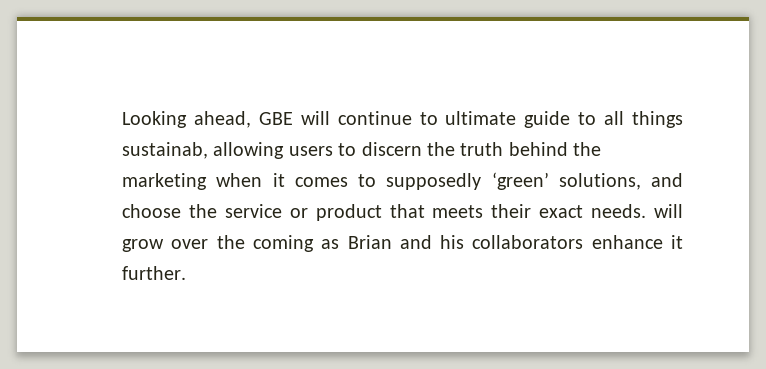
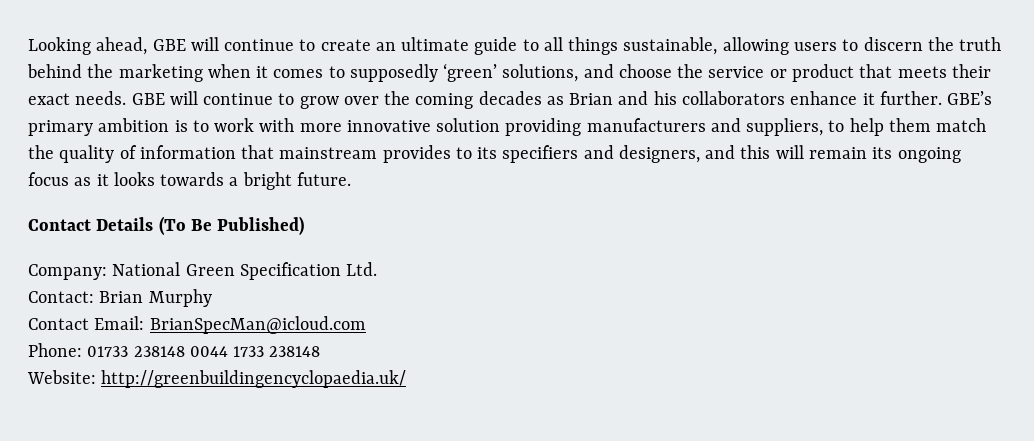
(438, 118) none -> [320,39,396,51] create an
[122,142,208,159] sustainab, -> [623,37,718,55] sustainable,
[653,204,683,218] will -> [131,91,295,105] GBE will continue to
(314, 243) none -> [478,91,542,105] decades
(186, 273) none -> [947,91,993,105] [28,118,987,136] [28,145,961,163] [28,172,351,190] [28,216,305,235] [28,262,378,280] [28,289,212,307] [28,316,366,334] [28,343,321,357] [27,370,407,388] GBE’s primary ambition is to work with more innovative solution providing manufacturers and suppliers, to help them match the quality of information that mainstream provides to its specifiers and designers, and this will remain its ongoing focus as it looks towards a bright future. // Contact Details (To Be Published) // Company: National Green Specification Ltd. // Contact: Brian Murphy // Contact Email: BrianSpecMan@icloud.com // Phone: 01733 238148 0044 1733 238148 // Website: http://greenbuildingencyclopaedia.uk/

